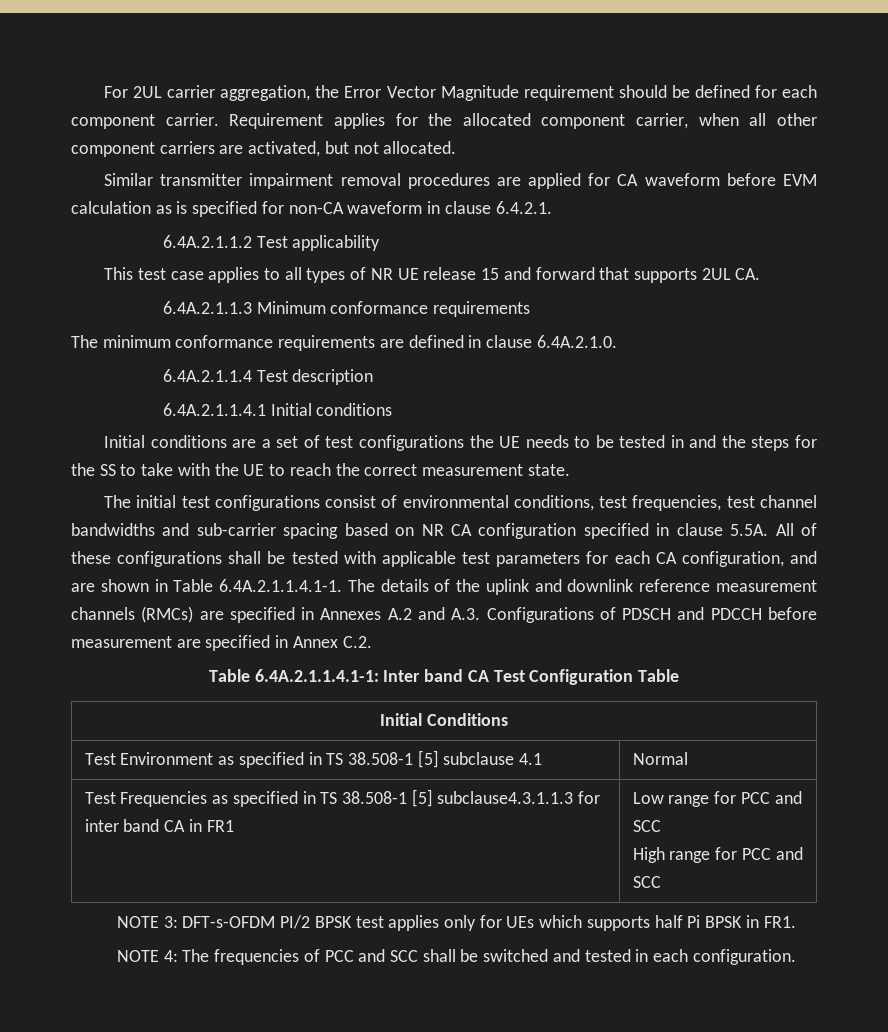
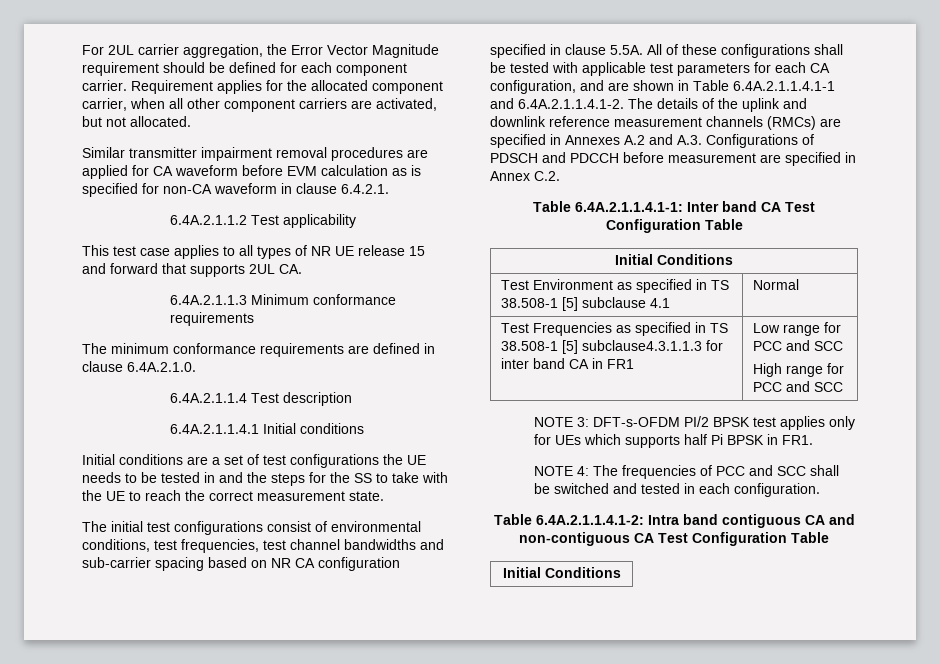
[219,579,343,592] 6.4A.2.1.1.4.1-1. -> [733,81,835,91] [490,98,624,109] 6.4A.2.1.1.4.1-1 and 6.4A.2.1.1.4.1-2.
(796, 957) none -> [493,514,855,528] [519,532,829,546] [502,567,621,578] // Table 6.4A.2.1.1.4.1-2: Intra band contiguous CA and non-contiguous CA Test Configuration Table // Initial Conditions

